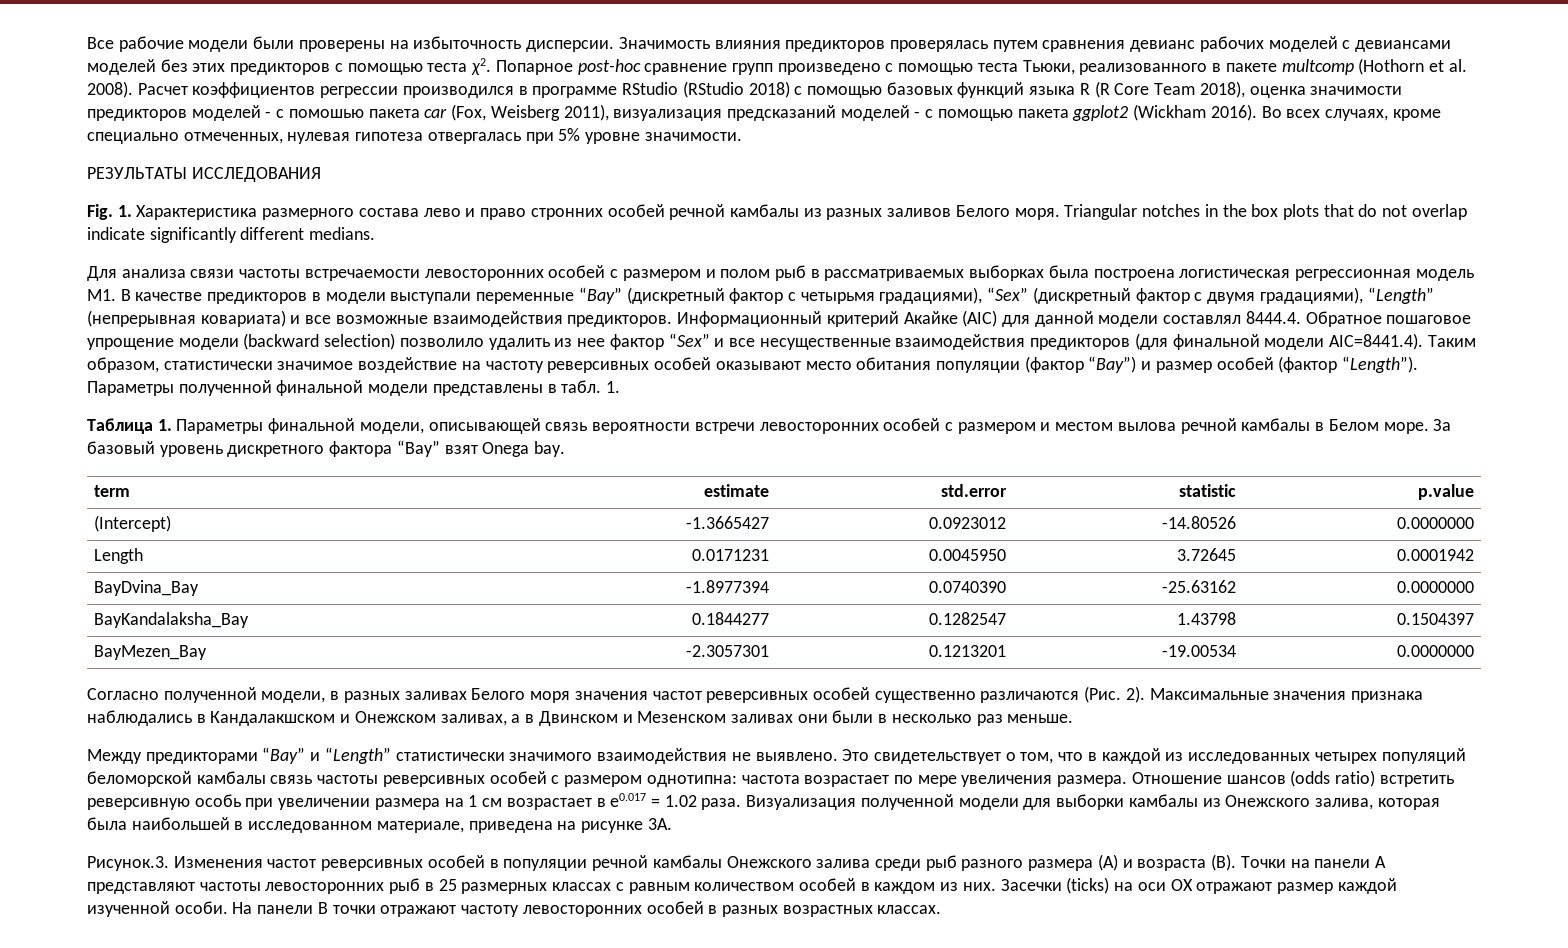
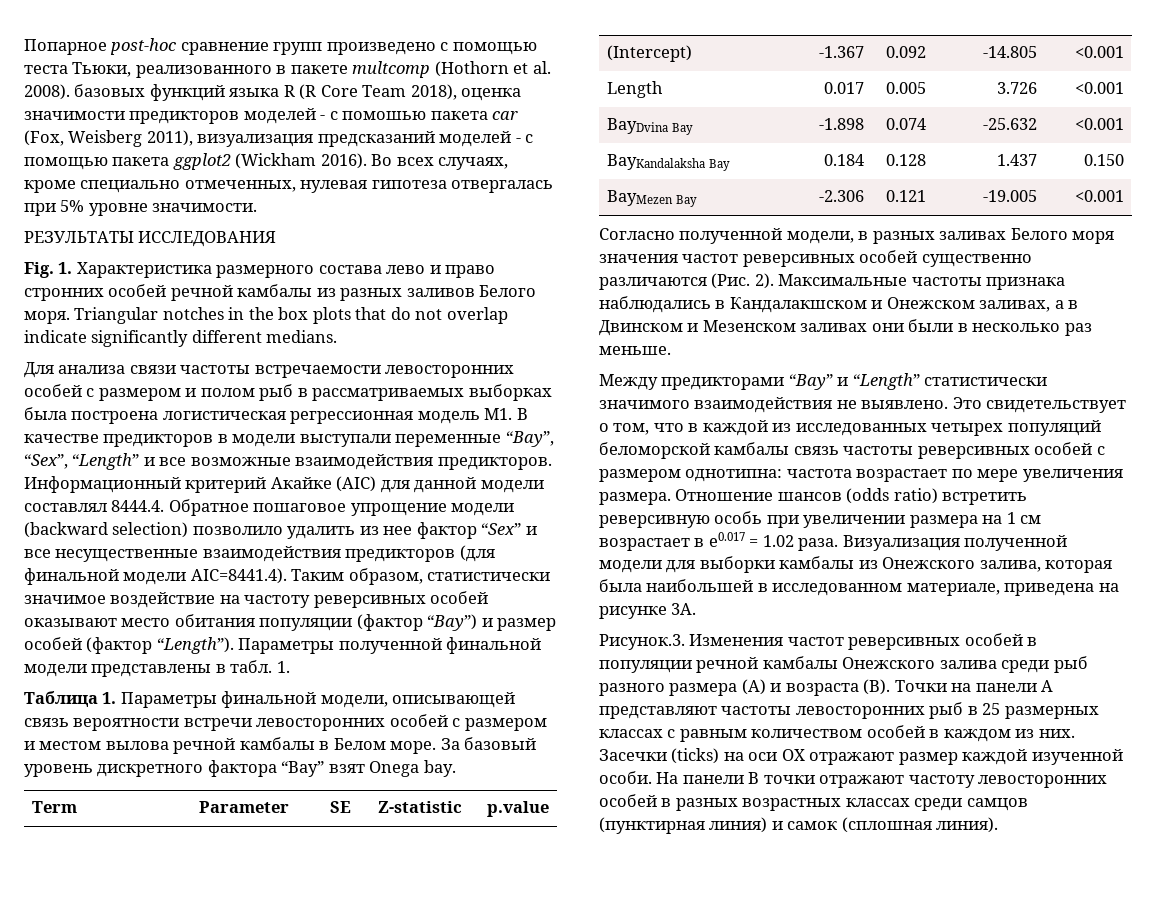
[87,36,1452,52] [87,58,492,75] Все рабочие модели были проверены на избыточность дисперсии. Значимость влияния предикторов проверялась путем сравнения девианс рабочих моделей с девиансами моделей без этих предикторов с помощью теста χ2. -> (24, 47) none
[137,81,882,98] Расчет коэффициентов регрессии производился в программе RStudio (RStudio 2018) с помощью -> (70, 92) none
[578,287,1434,304] [87,310,286,327] “Bay” (дискретный фактор с четырьмя градациями), “Sex” (дискретный фактор с двумя градациями), “Length” (непрерывная ковариата) -> [505,431,554,447] [24,453,140,470] “Bay”, “Sex”, “Length”
[94,485,131,497] [703,484,769,497] [940,484,1007,497] [1178,484,1236,497] [1417,484,1474,500] [94,515,172,532] [685,516,769,529] [928,517,1006,529] [1161,516,1236,529] [1396,517,1474,529] [94,548,144,564] [691,549,769,561] [928,549,1006,561] [1176,548,1236,561] [1396,549,1474,561] [94,580,200,596] [685,580,769,593] [928,581,1006,593] [1161,580,1236,593] [1396,581,1474,593] [94,612,250,628] [691,612,769,625] [928,612,1006,625] [1176,612,1236,625] [1396,613,1474,625] [94,645,208,660] [685,645,769,657] [928,645,1006,657] [1161,645,1236,657] [1396,645,1474,657] term | estimate | std.error | statistic | p.value // (Intercept) | -1.3665427 | 0.0923012 | -14.80526 | 0.0000000 // Length | 0.0171231 | 0.0045950 | 3.72645 | 0.0001942 // BayDvina_Bay | -1.8977394 | 0.0740390 | -25.63162 | 0.0000000 // BayKandalaksha_Bay | 0.1844277 | 0.1282547 | 1.43798 | 0.1504397 // BayMezen_Bay | -2.3057301 | 0.1213201 | -19.00534 | 0.0000000 -> [31,801,77,813] [199,801,290,813] [330,801,352,813] [378,801,463,813] [487,801,550,817] [606,45,692,62] [819,46,865,58] [886,46,927,58] [983,46,1038,58] [1075,46,1125,58] [606,81,663,98] [824,82,865,94] [886,82,927,94] [997,82,1038,94] [1075,82,1125,94] [606,118,694,135] [819,118,865,130] [886,118,927,130] [983,118,1038,130] [1075,118,1125,130] [606,154,731,171] [824,154,865,166] [886,154,927,166] [997,154,1038,166] [1084,154,1125,166] [606,190,698,207] [819,190,865,202] [886,190,927,202] [983,190,1038,202] [1075,190,1125,202] Term | Parameter | SE | Z-statistic | p.value // (Intercept) | -1.367 | 0.092 | -14.805 | <0.001 // Length | 0.017 | 0.005 | 3.726 | <0.001 // BayDvina Bay | -1.898 | 0.074 | -25.632 | <0.001 // BayKandalaksha Bay | 0.184 | 0.128 | 1.437 | 0.150 // BayMezen Bay | -2.306 | 0.121 | -19.005 | <0.001
[1273,691,1347,700] значения -> [911,277,982,286] частоты
[877,905,942,914] классах. -> [845,798,1028,811] [599,817,999,834] классах среди самцов (пунктирная линия) и самок (сплошная линия).

